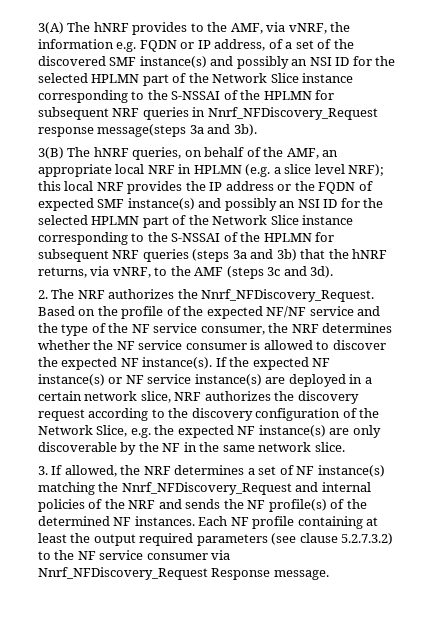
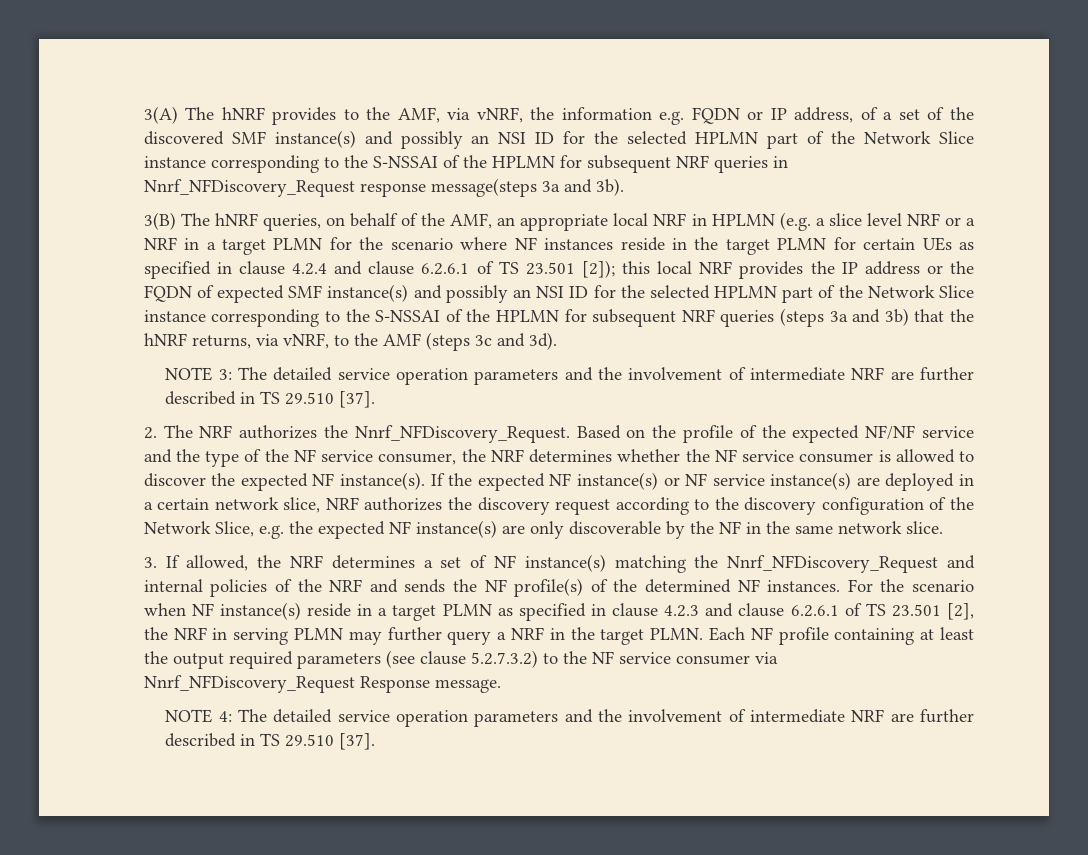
[348,164,385,176] NRF); -> [906,213,975,226] [143,237,975,255] [143,260,615,279] NRF or a NRF in a target PLMN for the scenario where NF instances reside in the target PLMN for certain UEs as specified in clause 4.2.4 and clause 6.2.6.1 of TS 23.501 [2]);
(334, 272) none -> [165,367,974,385] [165,391,376,408] // NOTE 3: The detailed service operation parameters and the involvement of intermediate NRF are further described in TS 29.510 [37].
(195, 521) none -> [847,579,975,592] [143,602,974,621] [143,627,704,645] For the scenario when NF instance(s) reside in a target PLMN as specified in clause 4.2.3 and clause 6.2.6.1 of TS 23.501 [2], the NRF in serving PLMN may further query a NRF in the target PLMN.
(329, 575) none -> [165,709,974,727] [165,733,376,750] // NOTE 4: The detailed service operation parameters and the involvement of intermediate NRF are further described in TS 29.510 [37].

